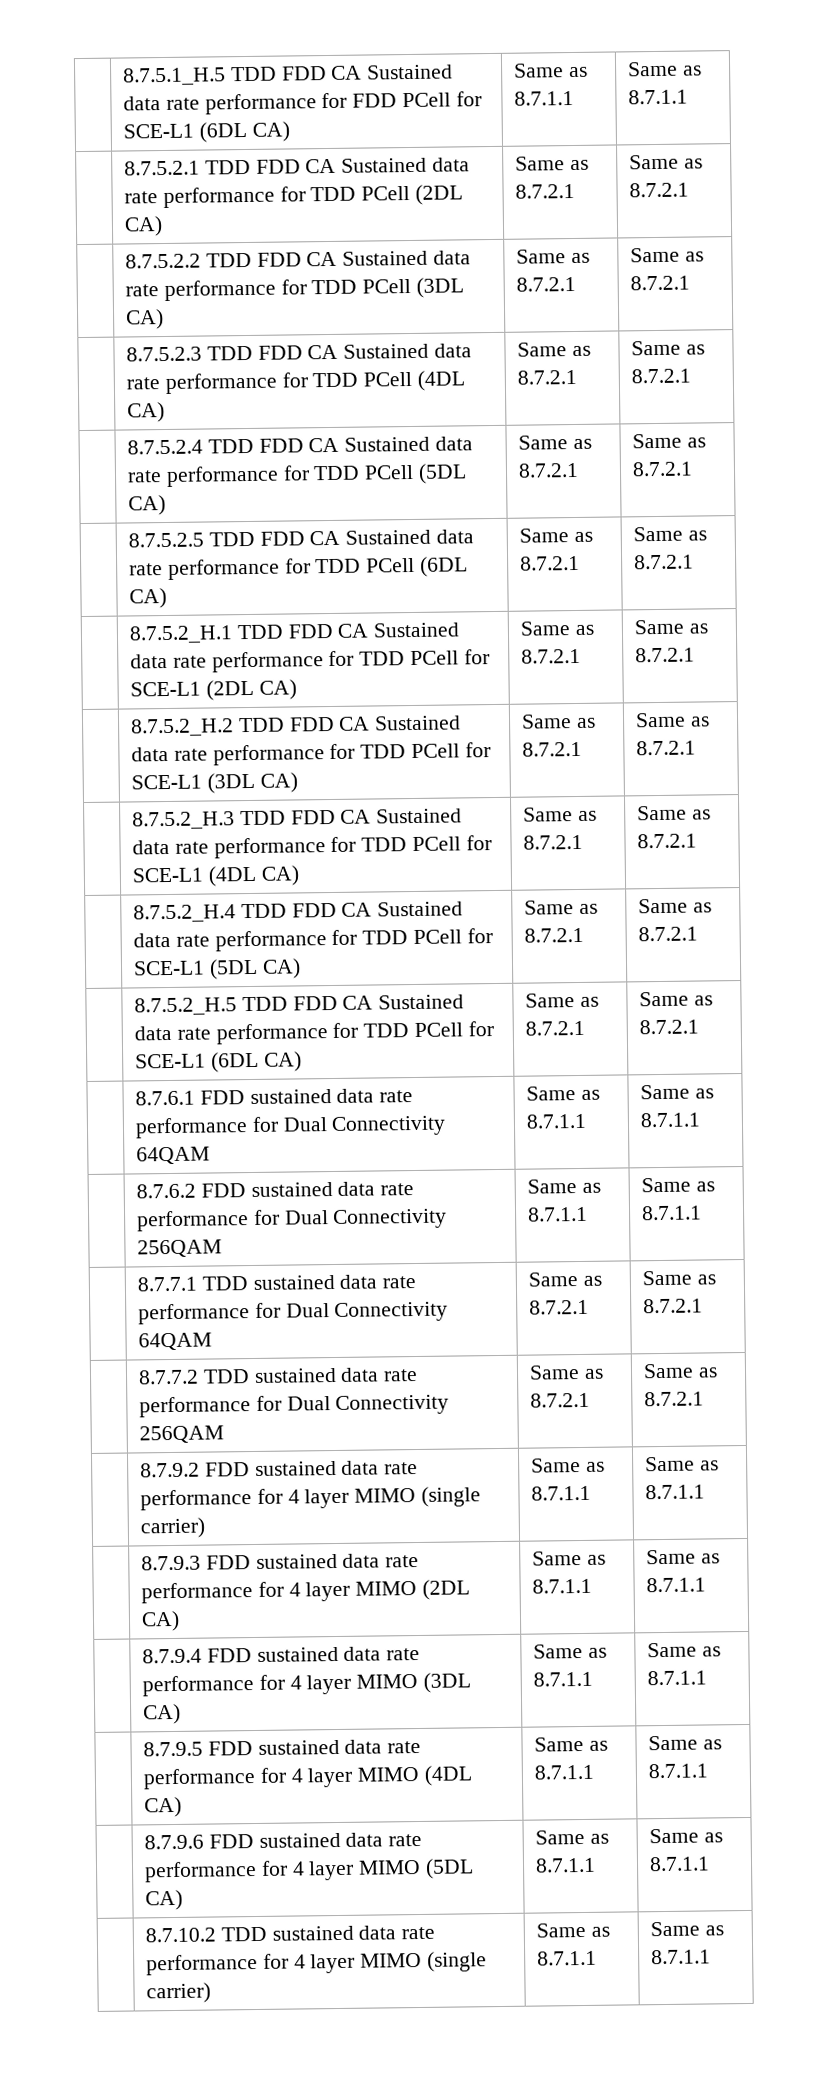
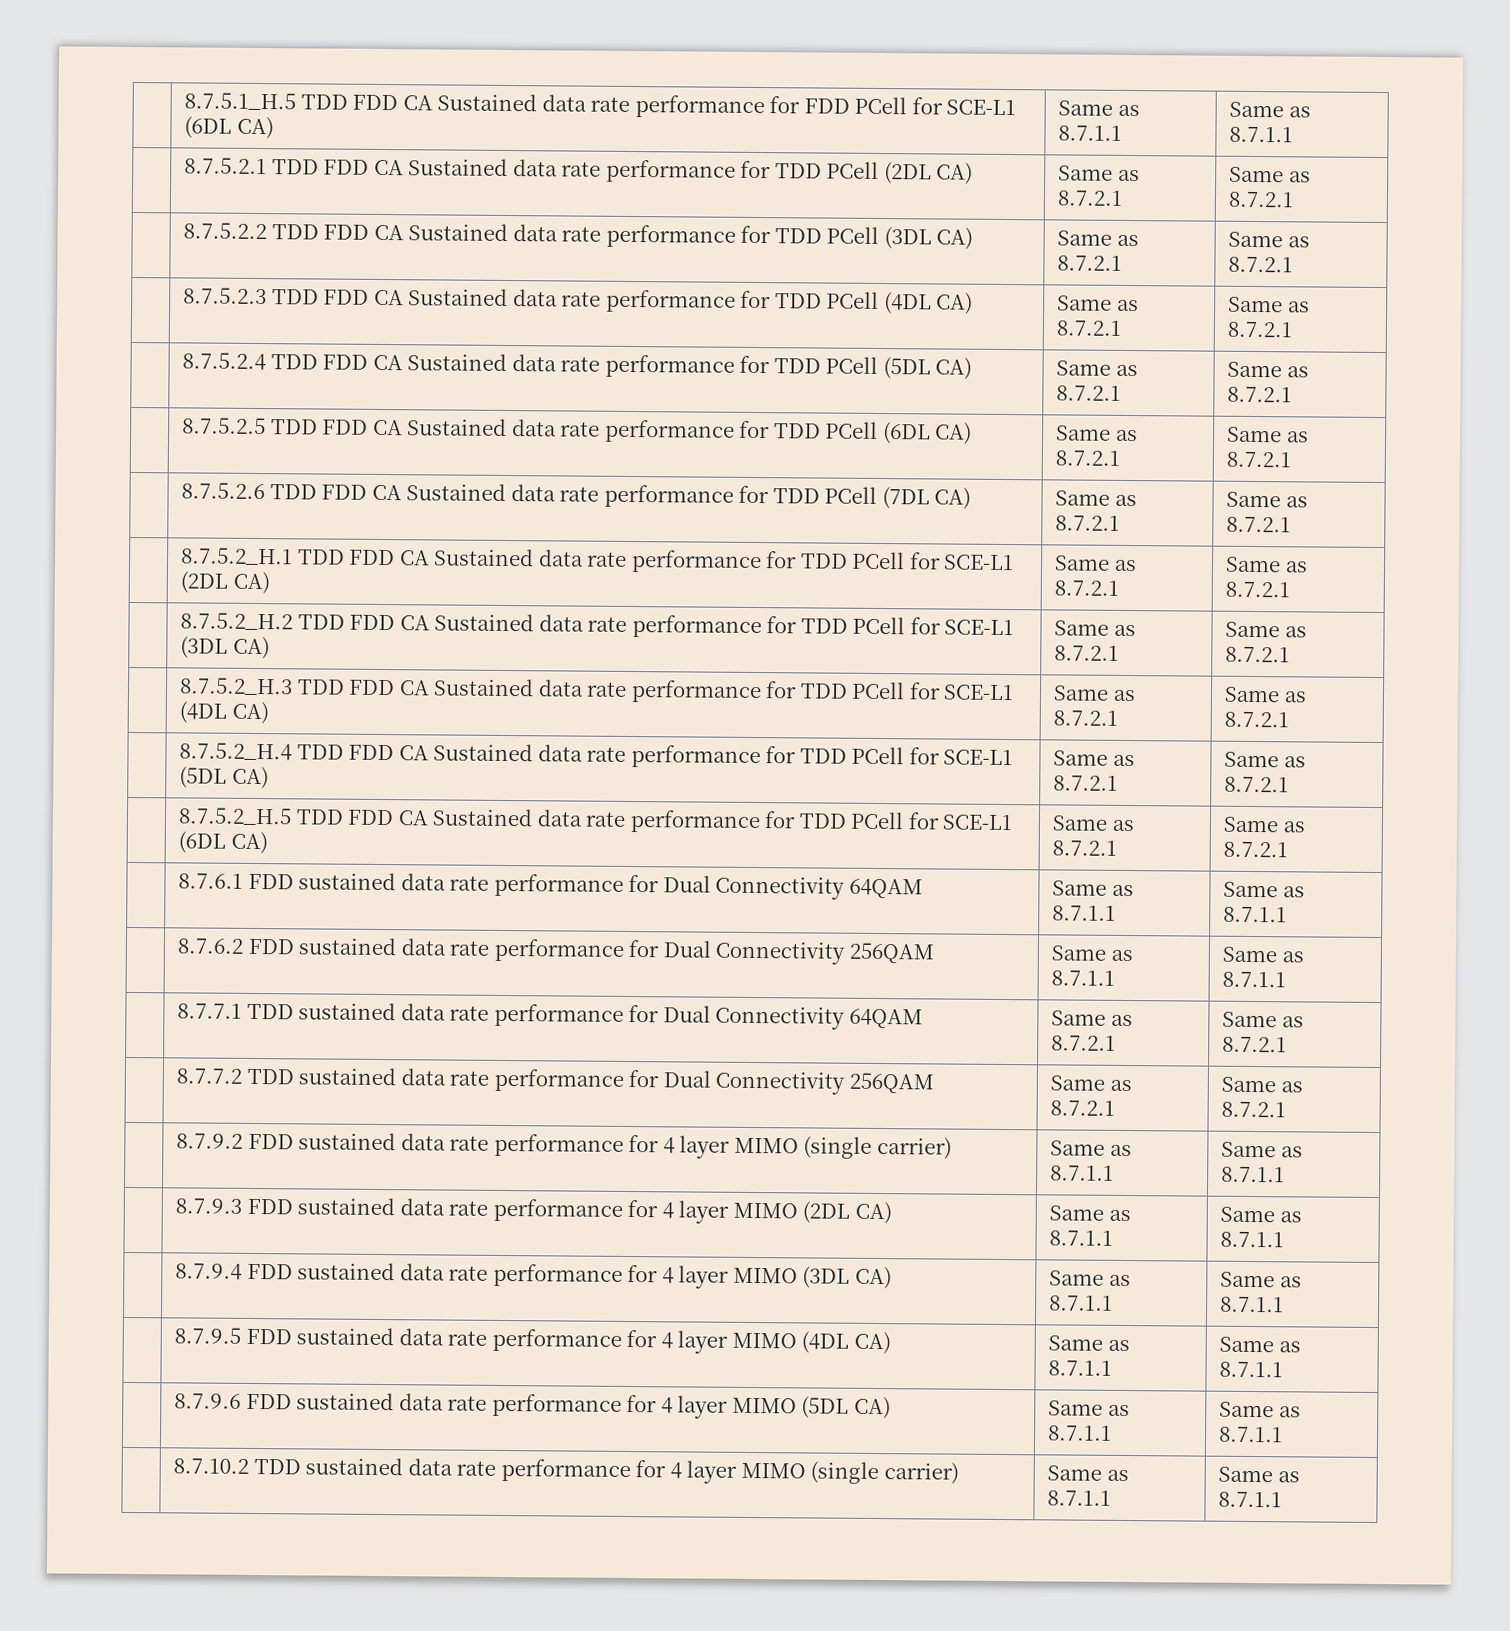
(694, 562) none -> [181,482,972,510] [1055,490,1137,507] [1055,515,1121,531] [1226,491,1308,508] [1226,516,1292,533] // | 8.7.5.2.6 TDD FDD CA Sustained data rate performance for TDD PCell (7DL CA) | Same as 8.7.2.1 | Same as 8.7.2.1

